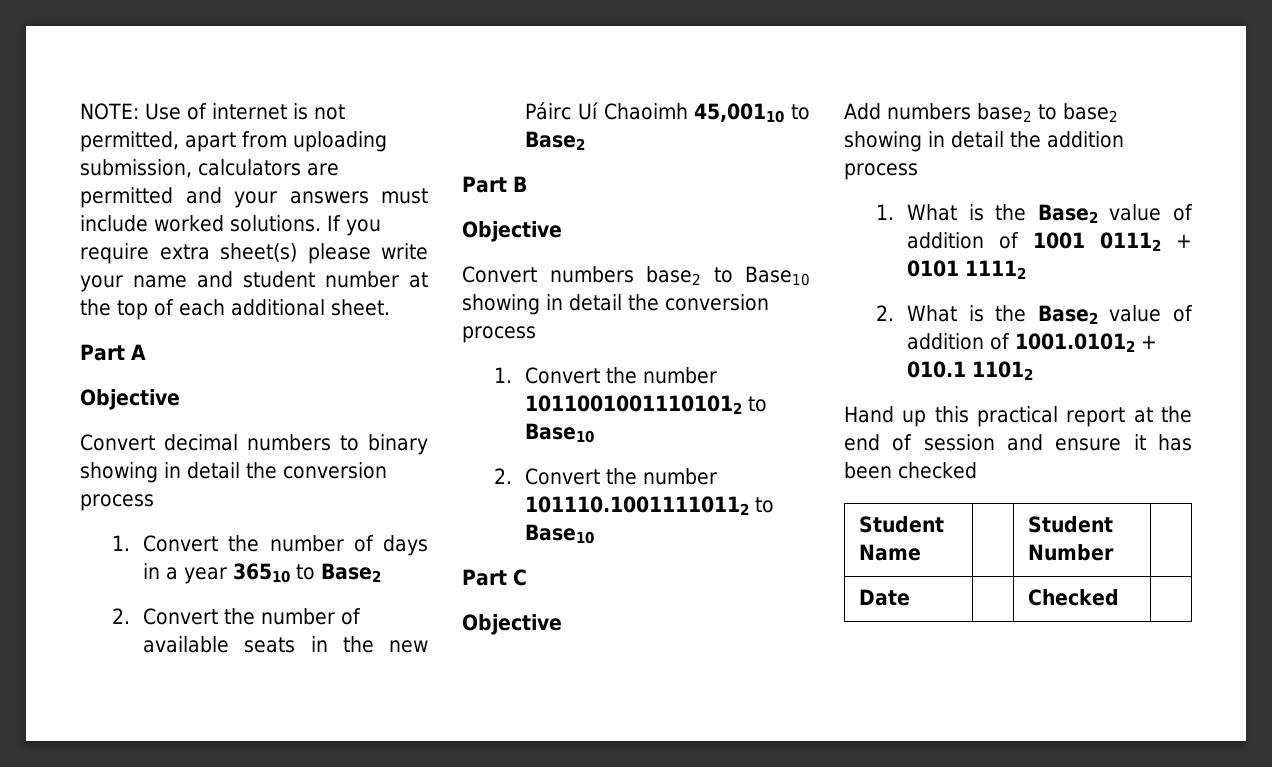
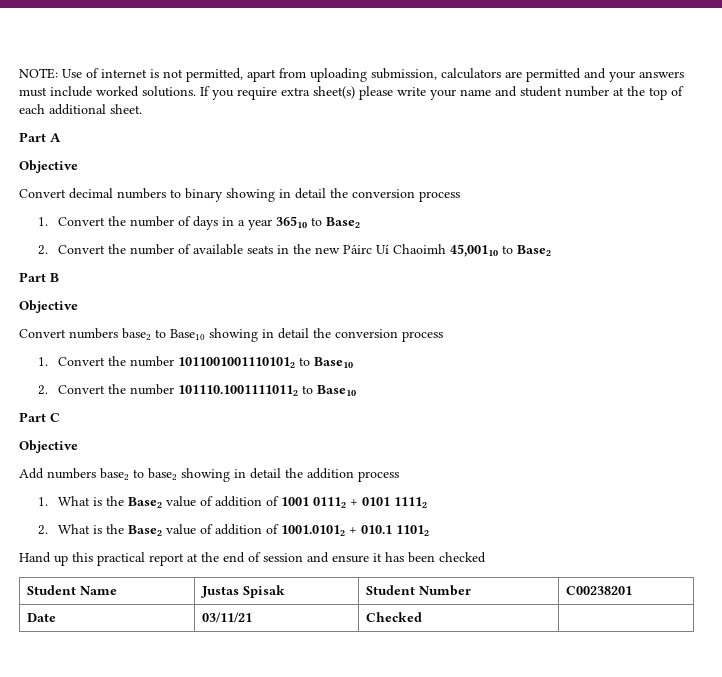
(922, 552) none -> [200,585,285,598] Justas Spisak
(1115, 552) none -> [565,586,632,595] C00238201
(911, 597) none -> [201,612,252,623] 03/11/21

